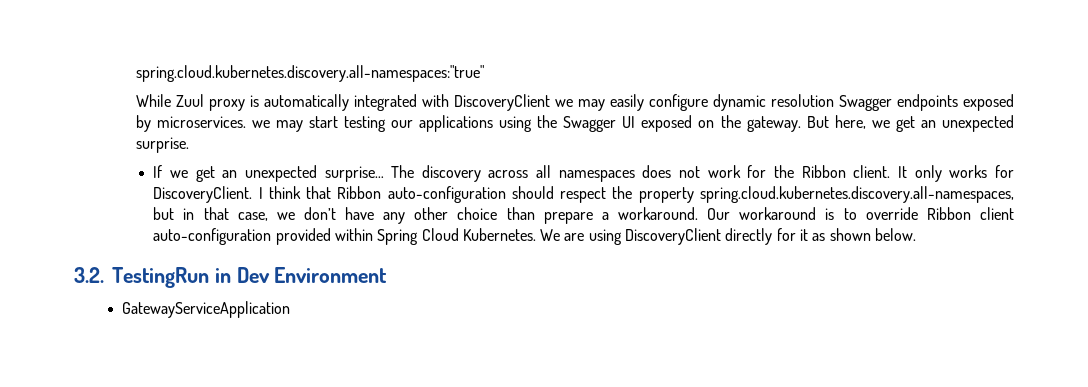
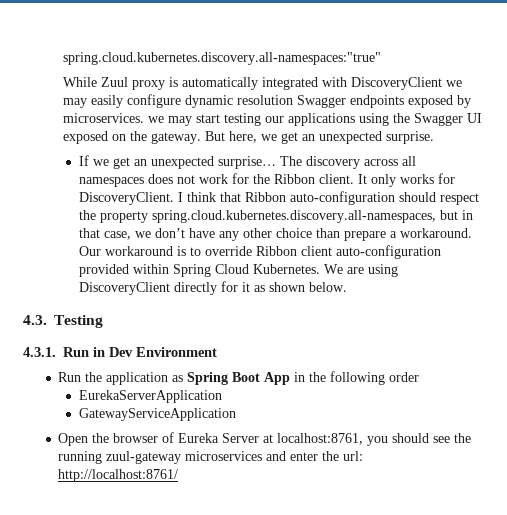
[74,267,209,288] 3.2. TestingRun -> [23,315,103,328] [23,347,89,357] 4.3. Testing // 4.3.1. Run
[122,301,291,318] GatewayServiceApplication -> [58,371,420,385] [78,390,222,403] [78,408,236,421] [58,432,472,446] [58,451,364,464] [58,469,179,482] Run the application as Spring Boot App in the following order // EurekaServerApplication // GatewayServiceApplication // Open the browser of Eureka Server at localhost:8761, you should see the running zuul-gateway microservices and enter the url: http://localhost:8761/

